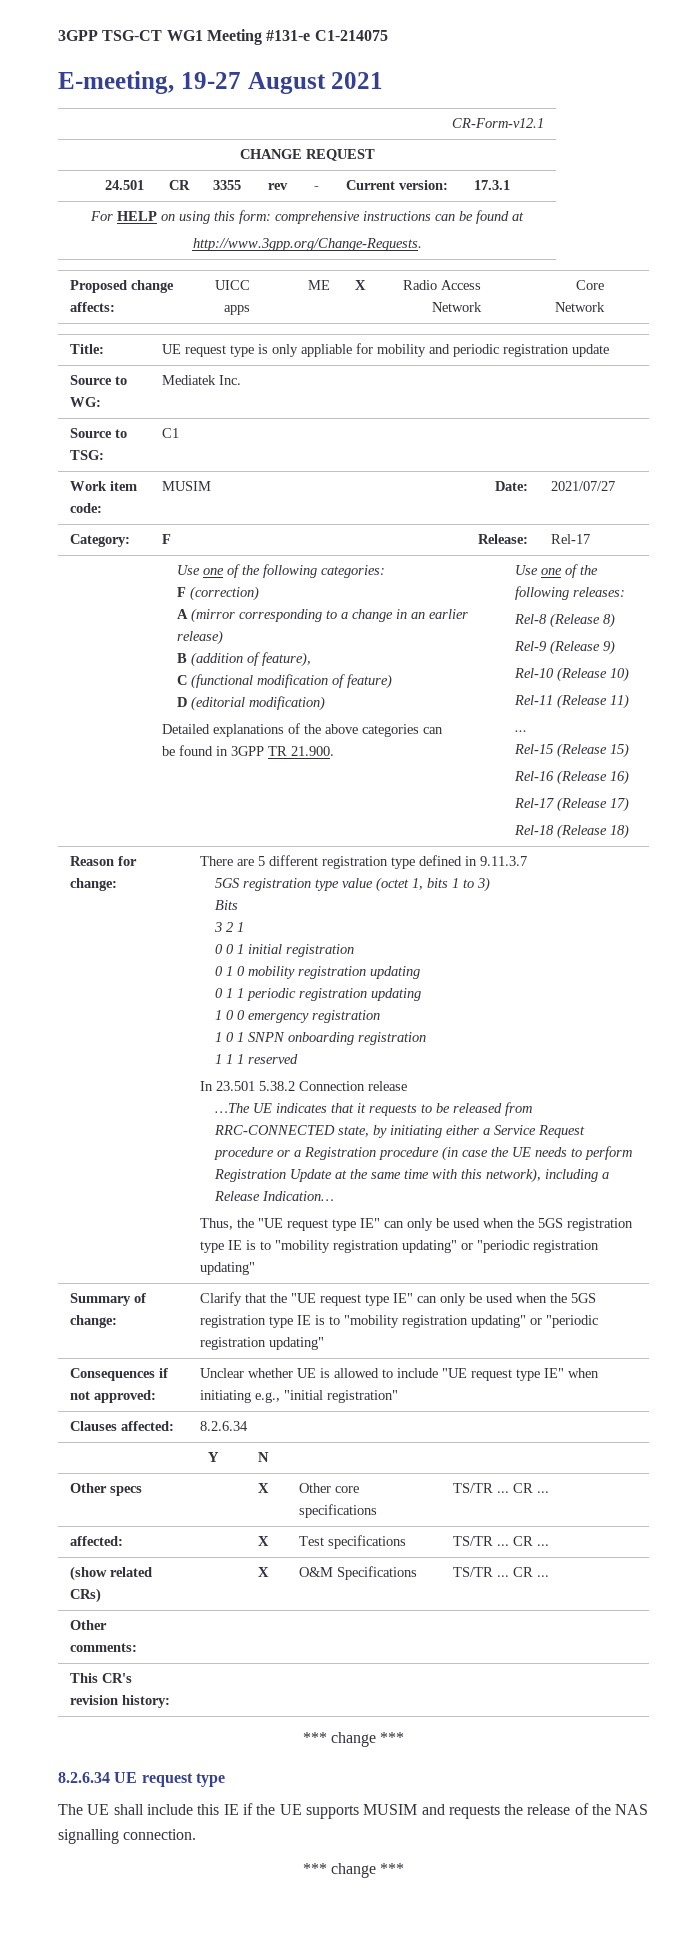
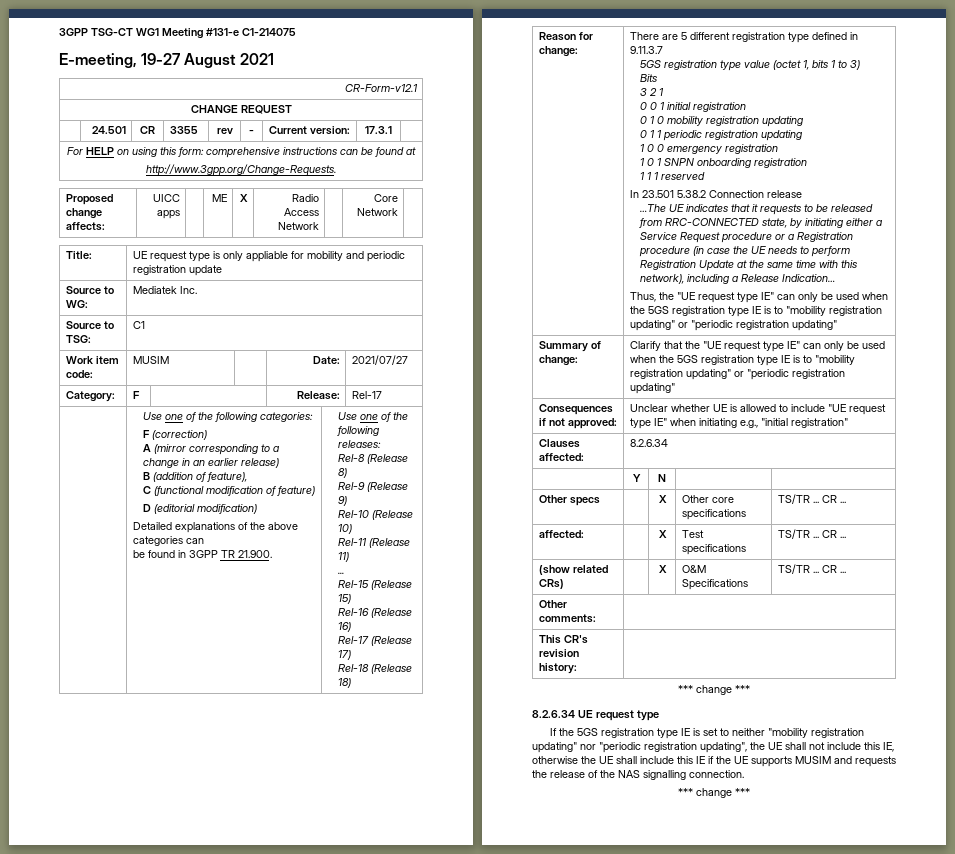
[58,1804,83,1815] The -> [549,728,864,739] [532,742,894,753] [532,756,596,764] If the 5GS registration type IE is set to neither "mobility registration updating" nor "periodic registration updating", the UE shall not include this IE, otherwise the

